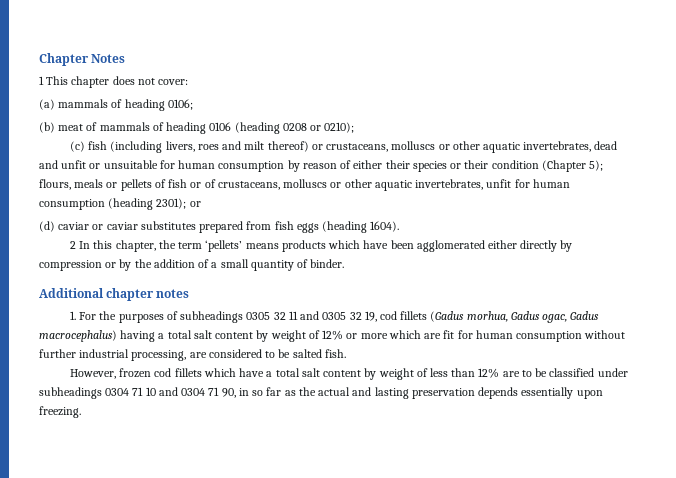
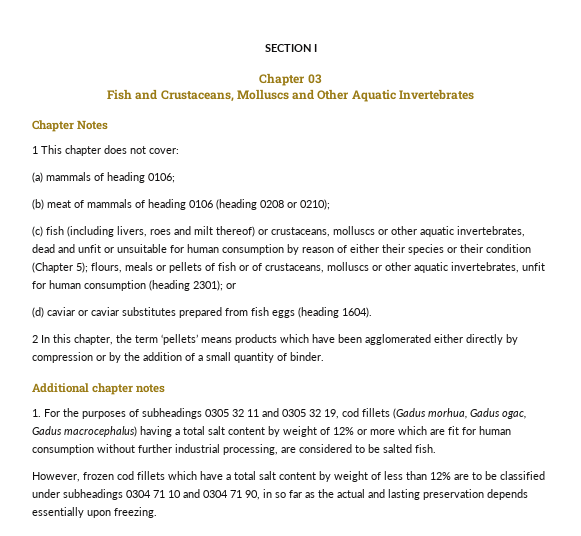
(39, 59) none -> [264,44,317,52] [259,73,322,86] [107,89,474,102] SECTION I // Chapter 03 // Fish and Crustaceans, Molluscs and Other Aquatic Invertebrates //

